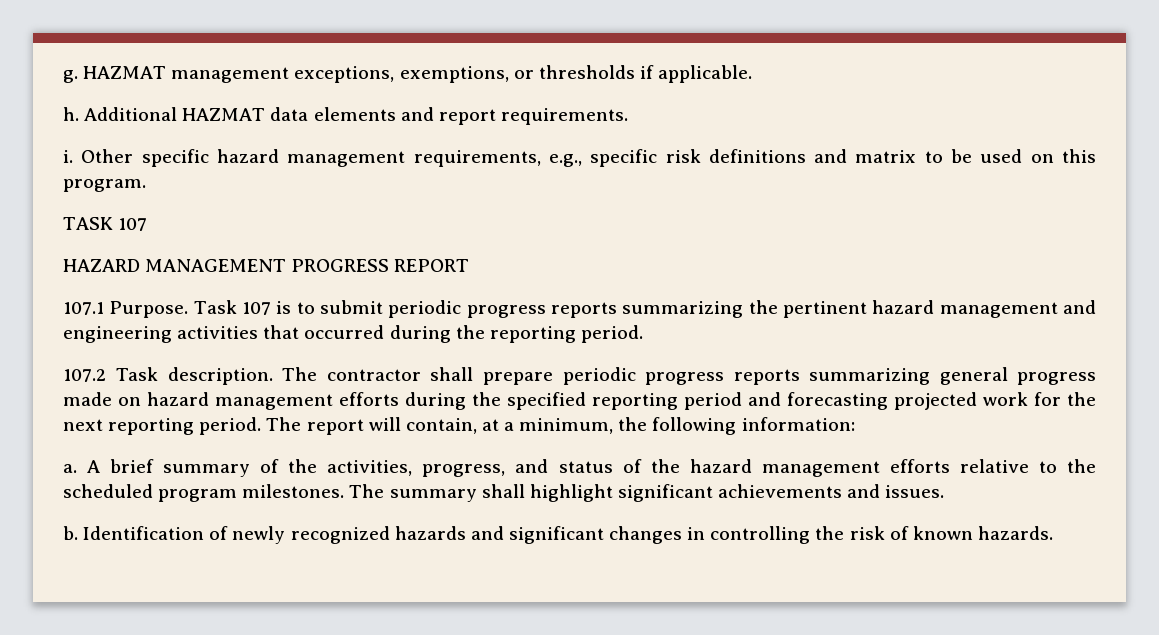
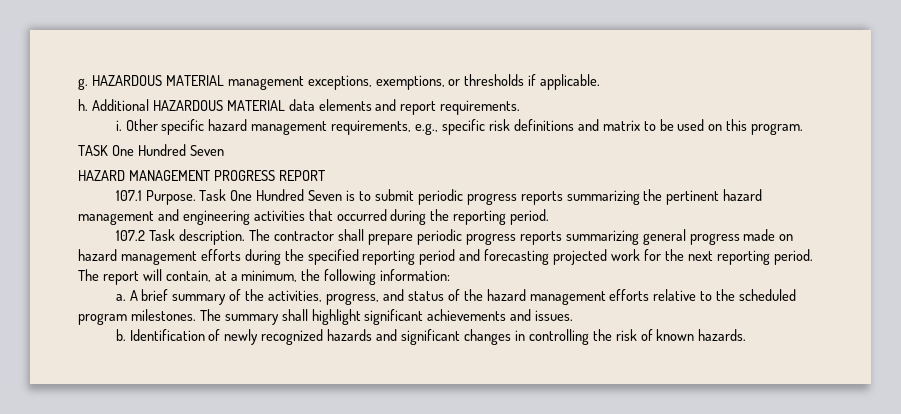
[83,66,167,79] HAZMAT -> [91,75,224,86] HAZARDOUS MATERIAL
[182,108,266,121] HAZMAT -> [152,100,285,111] HAZARDOUS MATERIAL
[118,218,148,231] 107 -> [111,144,224,156] One Hundred Seven
[241,302,271,315] 107 -> [230,189,343,201] One Hundred Seven

